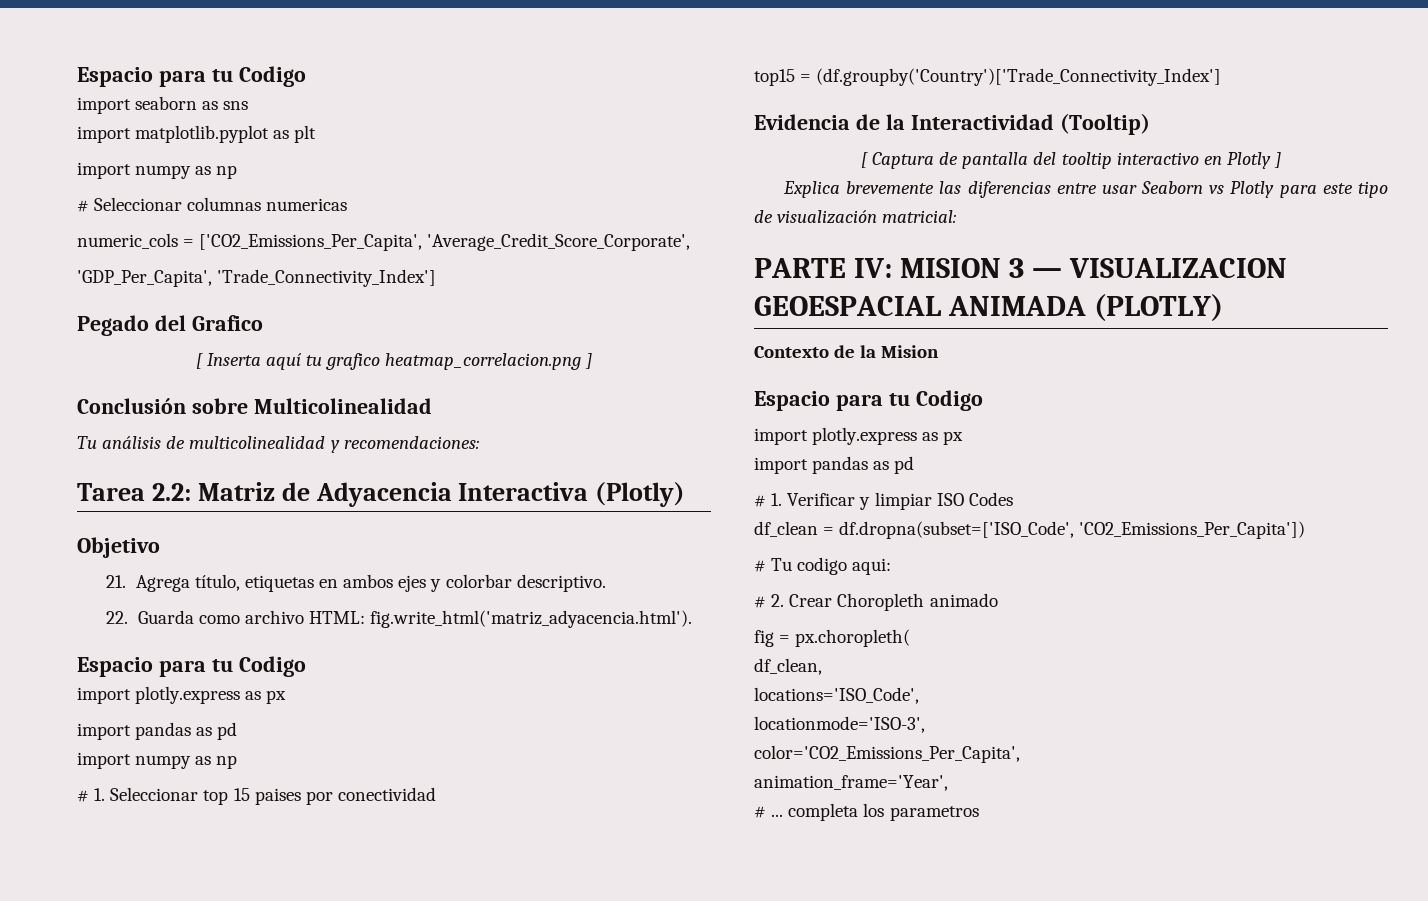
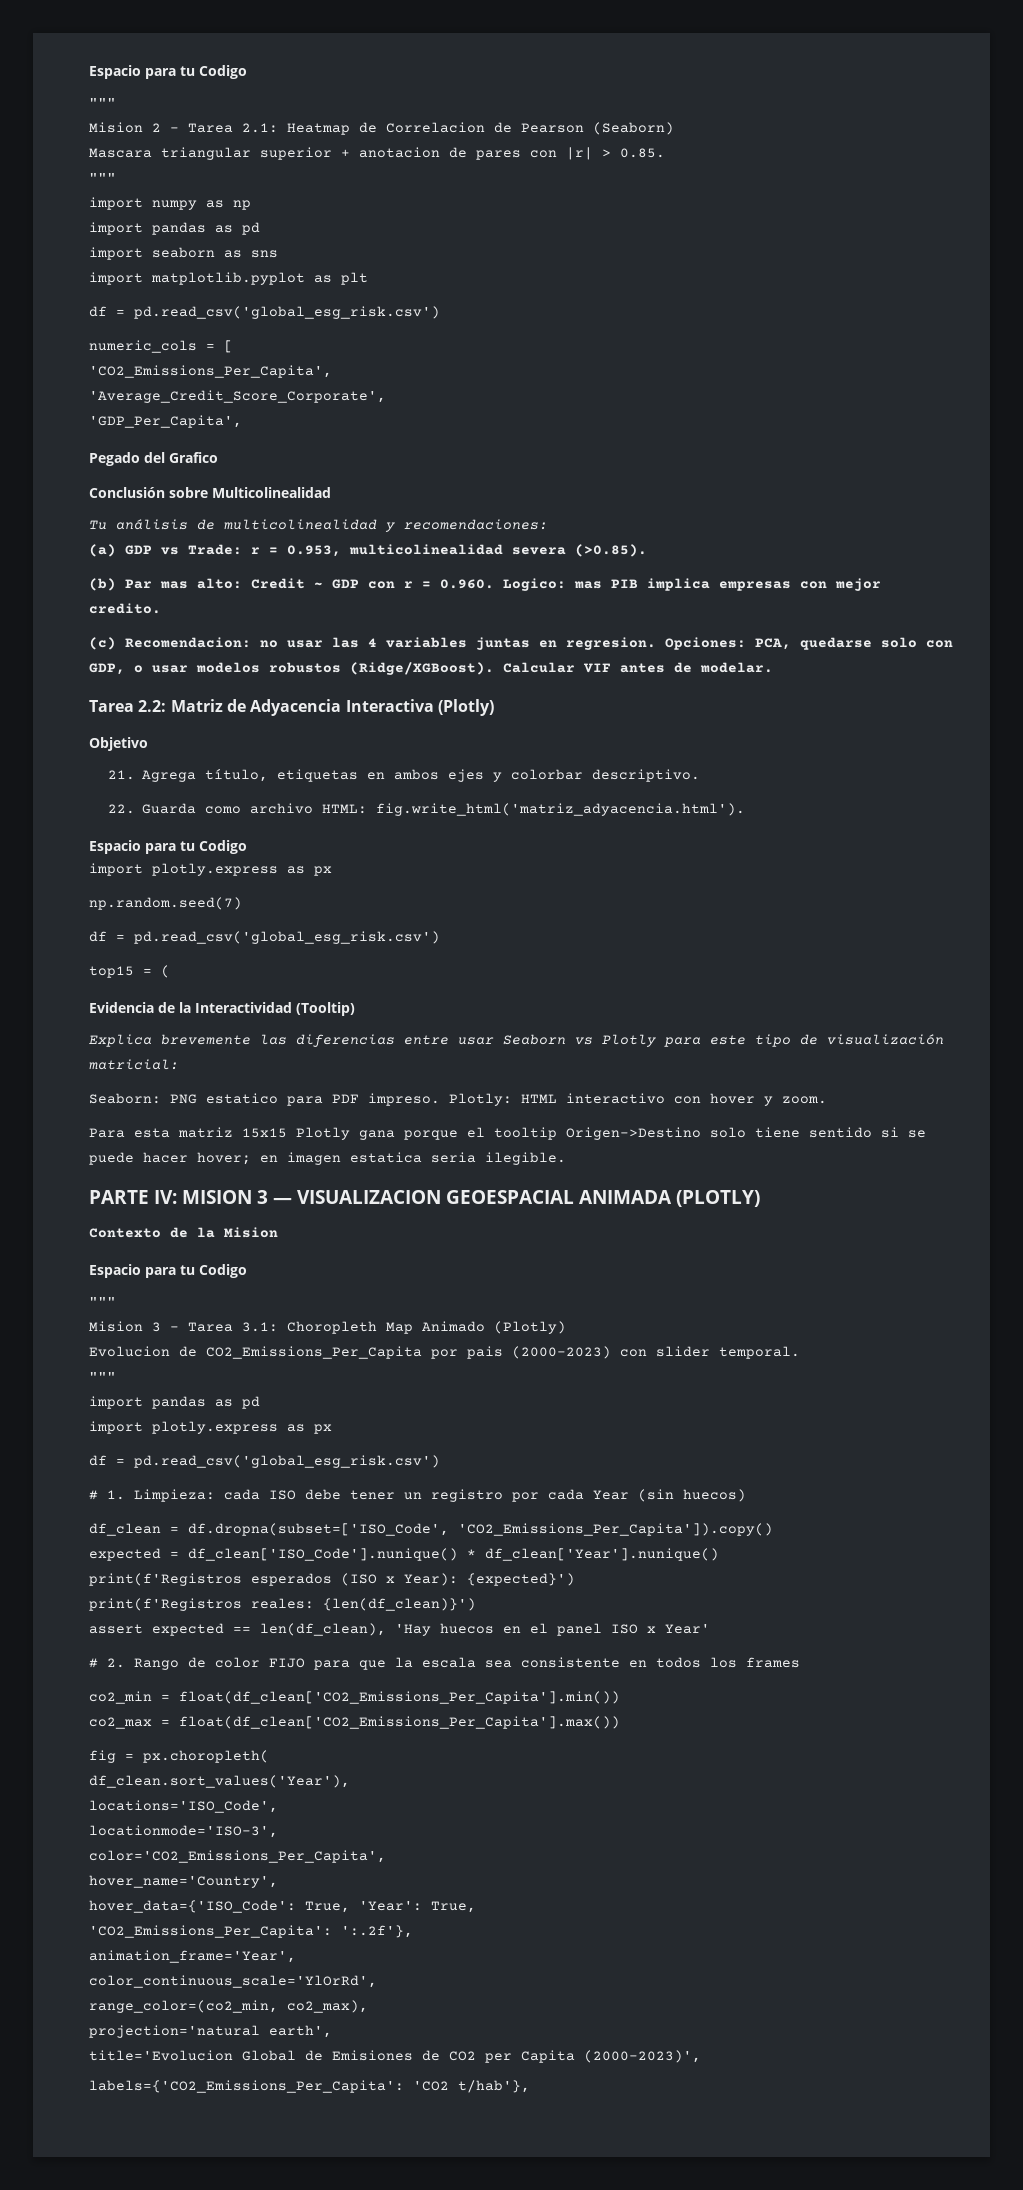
[77,66,306,87] Espacio para tu Codigo -> [89,65,247,79] [89,98,116,107] [89,122,674,135] [89,147,665,160] [89,173,116,182] [89,197,251,210] [89,222,260,235] Espacio para tu Codigo // """ // Mision 2 - Tarea 2.1: Heatmap de Correlacion de Pearson (Seaborn) // Mascara triangular superior + anotacion de pares con |r| > 0.85. // """ // import numpy as np // import pandas as pd
[77,162,238,179] [77,197,348,212] import numpy as np // # Seleccionar columnas numericas -> [89,306,440,319] df = pd.read_csv('global_esg_risk.csv')
[199,234,423,251] ['CO2_Emissions_Per_Capita', -> [224,340,233,353] [89,365,332,378] [ // 'CO2_Emissions_Per_Capita', //
[217,269,437,287] 'Trade_Connectivity_Index'] -> (242, 421) none
[195,353,593,370] // [ Inserta aquí tu grafico heatmap_correlacion.png ] -> (218, 457) none
(479, 442) none -> [89,544,647,557] [89,578,881,591] [89,603,161,614] [89,637,953,650] [89,662,773,675] // (a) GDP vs Trade: r = 0.953, multicolinealidad severa (>0.85). // (b) Par mas alto: Credit ~ GDP con r = 0.960. Logico: mas PIB implica empresas con mejor credito. // (c) Recomendacion: no usar las 4 variables juntas en regresion. Opciones: PCA, quedarse solo con GDP, o usar modelos robustos (Ridge/XGBoost). Calcular VIF antes de modelar.
[77,722,238,740] [77,752,238,769] [77,787,436,805] import pandas as pd // import numpy as np // # 1. Seleccionar top 15 paises por conectividad -> [89,897,242,910] [89,931,440,944] np.random.seed(7) // df = pd.read_csv('global_esg_risk.csv')
[816,68,1222,86] (df.groupby('Country')['Trade_Connectivity_Index'] -> [161,965,170,978] (
[860,152,1282,169] // [ Captura de pantalla del tooltip interactivo en Plotly ] -> (355, 1009) none
(957, 216) none -> [89,1093,827,1106] [89,1127,926,1140] [89,1152,566,1165] // Seaborn: PNG estatico para PDF impreso. Plotly: HTML interactivo con hover y zoom. // Para esta matriz 15x15 Plotly gana porque el tooltip Origen->Destino solo tiene sentido si se puede hacer hover; en imagen estatica seria ilegible.
[754,427,964,445] [754,456,915,474] [754,492,1013,510] [754,521,1306,539] [754,557,892,575] [754,593,998,611] import plotly.express as px // import pandas as pd // # 1. Verificar y limpiar ISO Codes // df_clean = df.dropna(subset=['ISO_Code', 'CO2_Emissions_Per_Capita']) // # Tu codigo aqui: // # 2. Crear Choropleth animado -> [89,1297,116,1306] [89,1321,566,1334] [89,1346,800,1359] [89,1372,116,1381] [89,1396,260,1409] [89,1421,332,1434] [89,1455,440,1468] [89,1489,746,1502] [89,1523,773,1536] [89,1548,719,1561] [89,1573,575,1586] [89,1598,476,1611] [89,1623,710,1636] [89,1657,800,1670] [89,1691,620,1704] [89,1716,620,1729] """ // Mision 3 - Tarea 3.1: Choropleth Map Animado (Plotly) // Evolucion de CO2_Emissions_Per_Capita por pais (2000-2023) con slider temporal. // """ // import pandas as pd // import plotly.express as px // df = pd.read_csv('global_esg_risk.csv') // # 1. Limpieza: cada ISO debe tener un registro por cada Year (sin huecos) // df_clean = df.dropna(subset=['ISO_Code', 'CO2_Emissions_Per_Capita']).copy() // expected = df_clean['ISO_Code'].nunique() * df_clean['Year'].nunique() // print(f'Registros esperados (ISO x Year): {expected}') // print(f'Registros reales: {len(df_clean)}') // assert expected == len(df_clean), 'Hay huecos en el panel ISO x Year' // # 2. Rango de color FIJO para que la escala sea consistente en todos los frames // co2_min = float(df_clean['CO2_Emissions_Per_Capita'].min()) // co2_max = float(df_clean['CO2_Emissions_Per_Capita'].max())
[754,658,822,675] df_clean, -> [89,1775,350,1788] df_clean.sort_values('Year'),
[754,775,948,791] [754,803,979,821] animation_frame='Year', // # ... completa los parametros -> [89,1875,278,1888] [89,1900,476,1913] [89,1925,413,1938] [89,1950,296,1963] [89,1975,377,1988] [89,2000,368,2013] [89,2025,332,2038] [89,2050,701,2063] [89,2080,530,2093] hover_name='Country', // hover_data={'ISO_Code': True, 'Year': True, // 'CO2_Emissions_Per_Capita': ':.2f'}, // animation_frame='Year', // color_continuous_scale='YlOrRd', // range_color=(co2_min, co2_max), // projection='natural earth', // title='Evolucion Global de Emisiones de CO2 per Capita (2000-2023)', // labels={'CO2_Emissions_Per_Capita': 'CO2 t/hab'},

